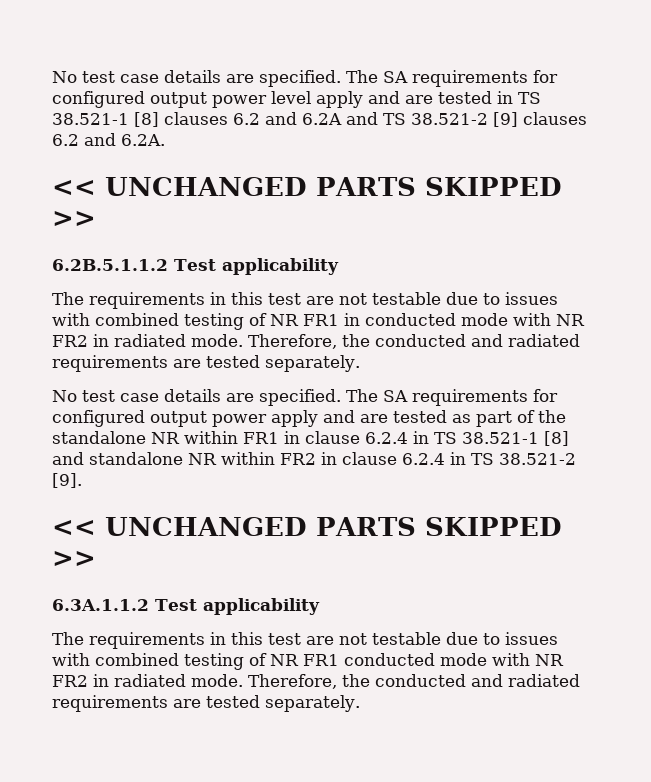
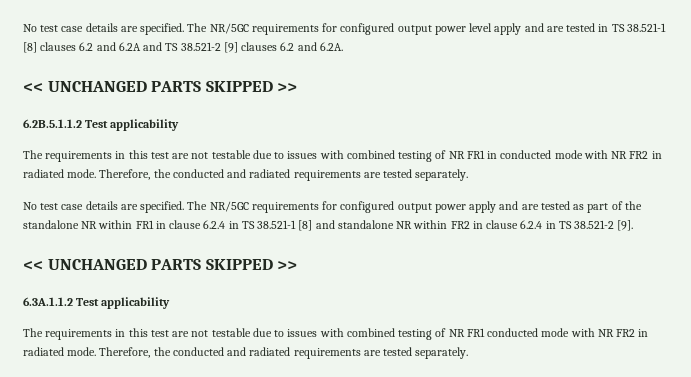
[52,70,408,87] No test case details are specified. The SA -> [23,23,249,35] No test case details are specified. The NR/5GC
[383,390,408,402] SA -> [209,201,249,212] NR/5GC

